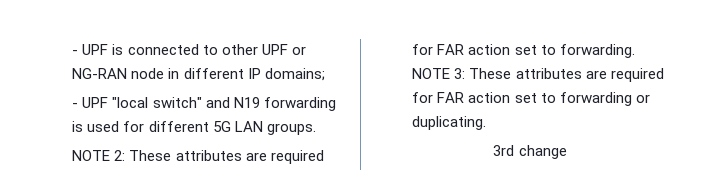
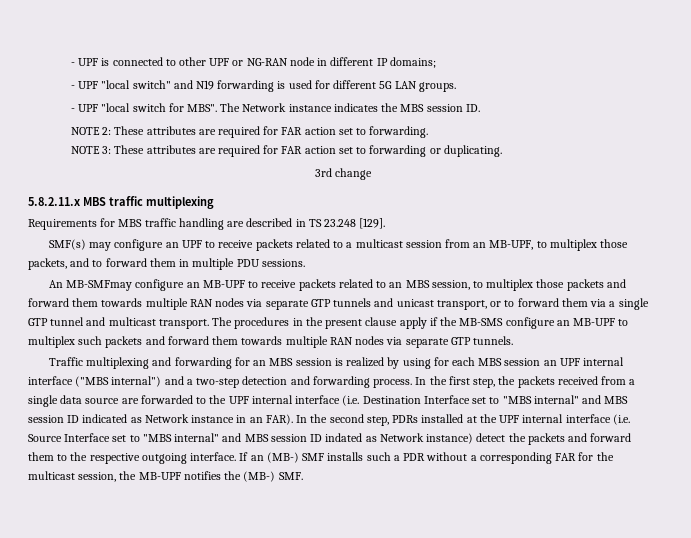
(316, 129) none -> [70,103,480,112] // - UPF "local switch for MBS". The Network instance indicates the MBS session ID.
(567, 152) none -> [28,196,214,209] [28,218,386,230] [48,239,629,251] [28,258,305,270] [48,279,626,291] [28,298,649,310] [28,317,629,329] [28,336,514,348] [48,357,625,369] [28,376,636,388] [28,395,629,407] [28,414,630,426] [28,433,632,445] [28,452,614,464] [28,471,303,482] // 5.8.2.11.x MBS traffic multiplexing // Requirements for MBS traffic handling are described in TS 23.248 [129]. // SMF(s) may configure an UPF to receive packets related to a multicast session from an MB-UPF, to multiplex those packets, and to forward them in multiple PDU sessions. // An MB-SMFmay configure an MB-UPF to receive packets related to an MBS session, to multiplex those packets and forward them towards multiple RAN nodes via separate GTP tunnels and unicast transport, or to forward them via a single GTP tunnel and multicast transport. The procedures in the present clause apply if the MB-SMS configure an MB-UPF to multiplex such packets and forward them towards multiple RAN nodes via separate GTP tunnels. // Traffic multiplexing and forwarding for an MBS session is realized by using for each MBS session an UPF internal interface ("MBS internal") and a two-step detection and forwarding process. In the first step, the packets received from a single data source are forwarded to the UPF internal interface (i.e. Destination Interface set to "MBS internal" and MBS session ID indicated as Network instance in an FAR). In the second step, PDRs installed at the UPF internal interface (i.e. Source Interface set to "MBS internal" and MBS session ID indated as Network instance) detect the packets and forward them to the respective outgoing interface. If an (MB-) SMF installs such a PDR without a corresponding FAR for the multicast session, the MB-UPF notifies the (MB-) SMF.

